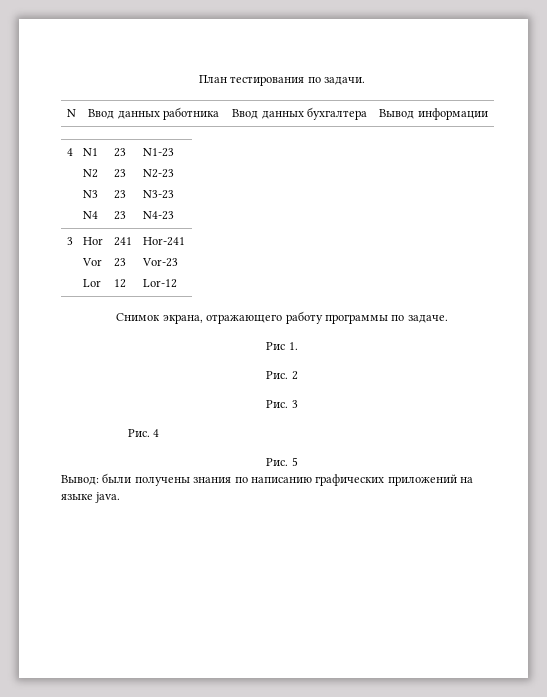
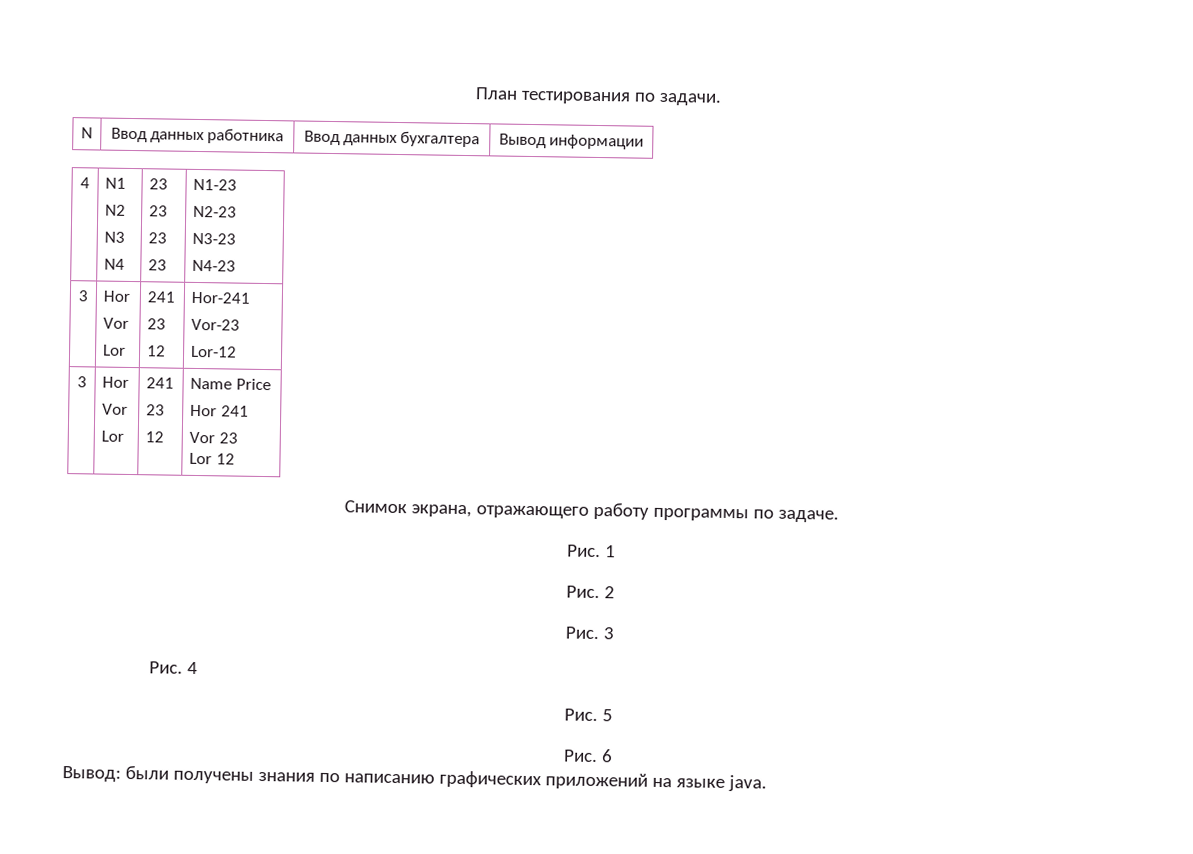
(178, 283) none -> [77,376,87,388] [102,376,130,388] [102,403,129,415] [101,430,125,442] [146,377,175,389] [146,404,166,416] [145,431,165,443] [190,377,271,391] [190,404,249,417] [189,431,238,444] [189,452,235,465] // 3 | Hor // Vor // Lor | 241 // 23 // 12 | Name Price // Hor 241 // Vor 23 // Lor 12
[266,342,298,350] Рис 1. -> [567,544,616,558] Рис. 1
(298, 461) none -> [563,749,613,763] // Рис. 6

